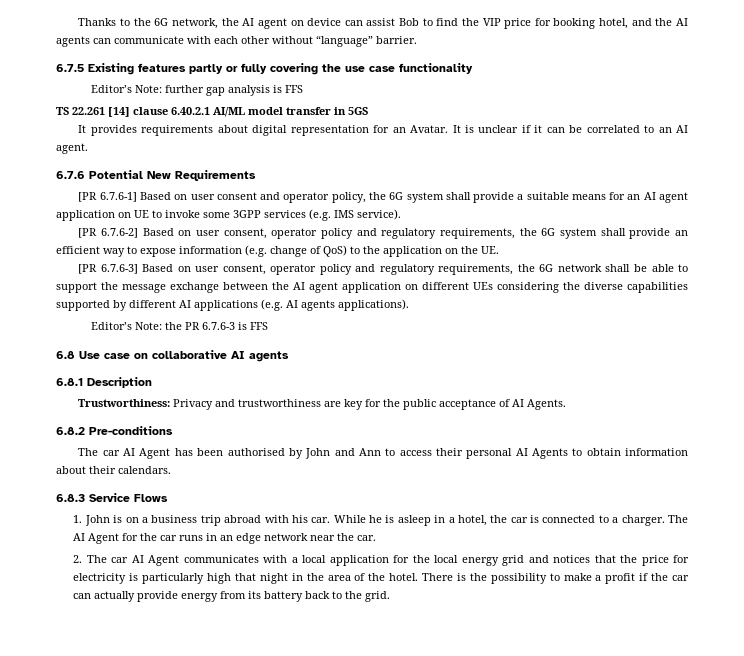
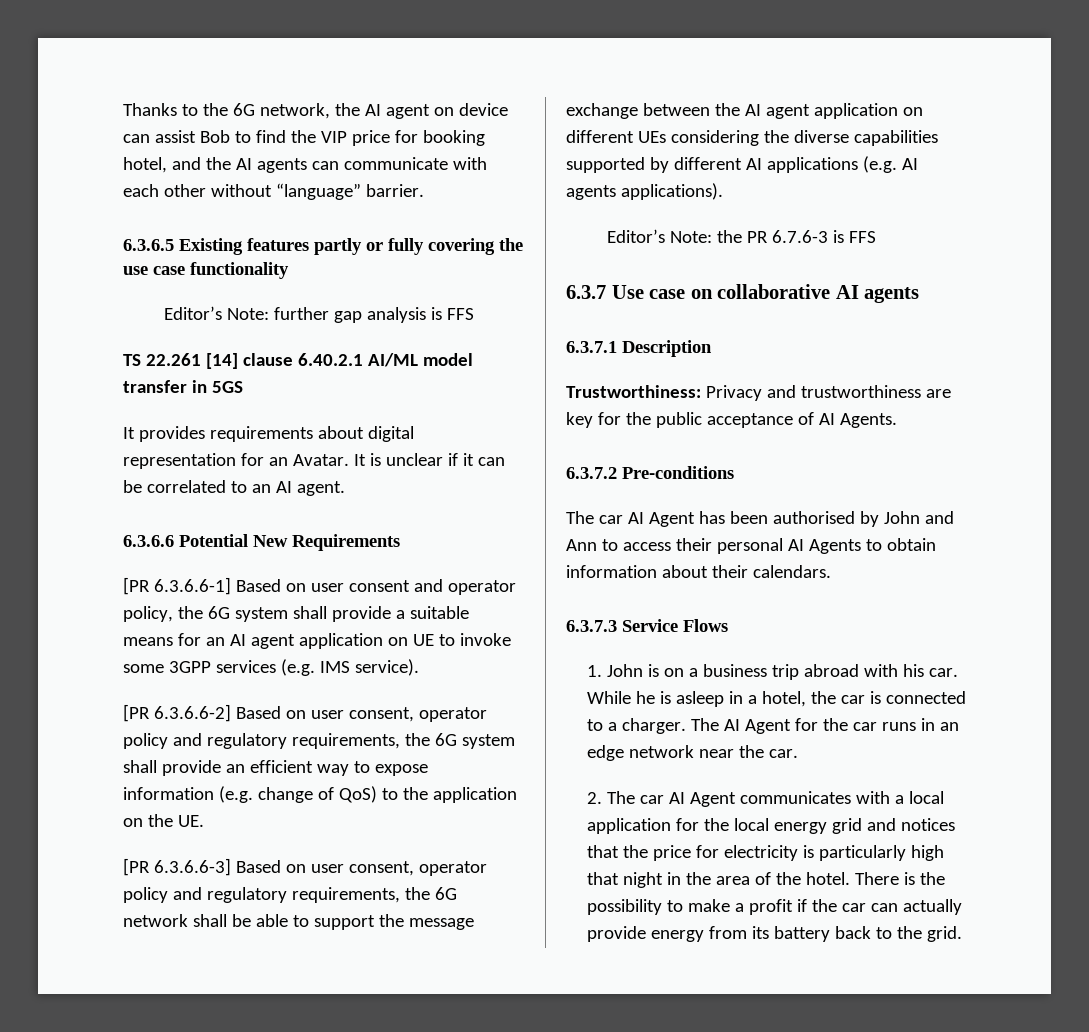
[56,64,84,72] 6.7.5 -> [123,239,174,251] 6.3.6.5
[56,171,85,179] 6.7.6 -> [123,535,174,547] 6.3.6.6
[99,192,137,202] 6.7.6-1] -> [153,577,231,595] 6.3.6.6-1]
[101,228,139,238] 6.7.6-2] -> [153,704,231,722] 6.3.6.6-2]
[100,264,138,274] 6.7.6-3] -> [153,858,231,876] 6.3.6.6-3]
[56,351,75,359] 6.8 -> [566,285,606,299] 6.3.7
[56,378,83,386] 6.8.1 -> [566,341,617,353] 6.3.7.1
[56,427,85,435] 6.8.2 -> [566,467,617,479] 6.3.7.2
[56,494,85,502] 6.8.3 -> [566,620,617,632] 6.3.7.3

